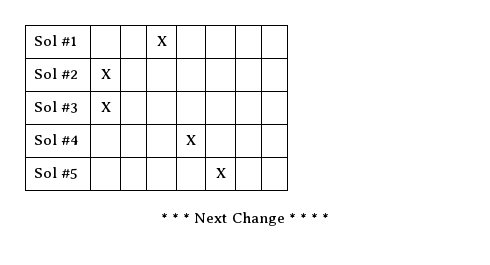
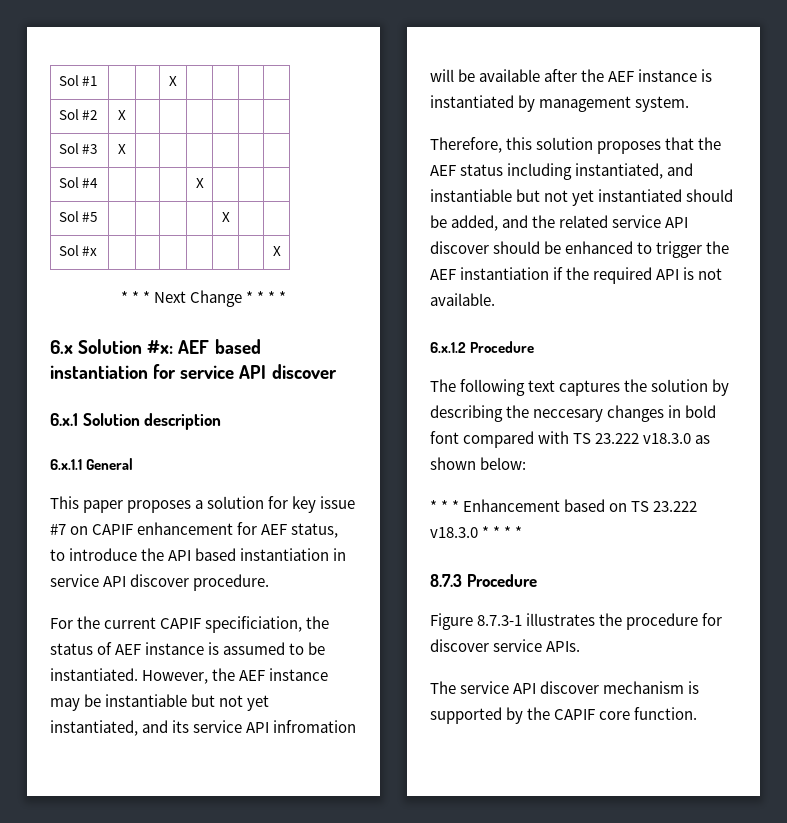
(226, 173) none -> [58,245,98,256] [272,246,281,256] // Sol #x | | | | | | | X
(329, 218) none -> [50,339,261,354] [50,364,337,379] [50,413,222,430] [50,458,134,470] [50,496,356,513] [50,522,339,538] [50,548,347,561] [50,574,270,591] [50,616,330,633] [50,642,326,655] [50,668,329,684] [50,694,270,711] [50,720,357,736] [430,69,713,82] [430,95,690,112] [430,137,722,154] [430,163,694,180] [430,189,734,206] [430,215,689,231] [430,241,730,258] [430,267,723,284] [430,293,495,306] [430,341,535,353] [430,379,730,396] [430,405,717,422] [430,431,711,448] [430,457,527,470] [430,499,698,512] [430,526,523,538] [430,574,537,587] [430,613,723,630] [430,639,581,652] [430,681,700,694] [430,707,698,724] // 6.x Solution #x: AEF based instantiation for service API discover // 6.x.1 Solution description // 6.x.1.1 General // This paper proposes a solution for key issue #7 on CAPIF enhancement for AEF status, to introduce the API based instantiation in service API discover procedure. // For the current CAPIF specificiation, the status of AEF instance is assumed to be instantiated. However, the AEF instance may be instantiable but not yet instantiated, and its service API infromation will be available after the AEF instance is instantiated by management system. // Therefore, this solution proposes that the AEF status including instantiated, and instantiable but not yet instantiated should be added, and the related service API discover should be enhanced to trigger the AEF instantiation if the required API is not available. // 6.x.1.2 Procedure // The following text captures the solution by describing the neccesary changes in bold font compared with TS 23.222 v18.3.0 as shown below: // * * * Enhancement based on TS 23.222 v18.3.0 * * * * // 8.7.3 Procedure // Figure 8.7.3-1 illustrates the procedure for discover service APIs. // The service API discover mechanism is supported by the CAPIF core function.

